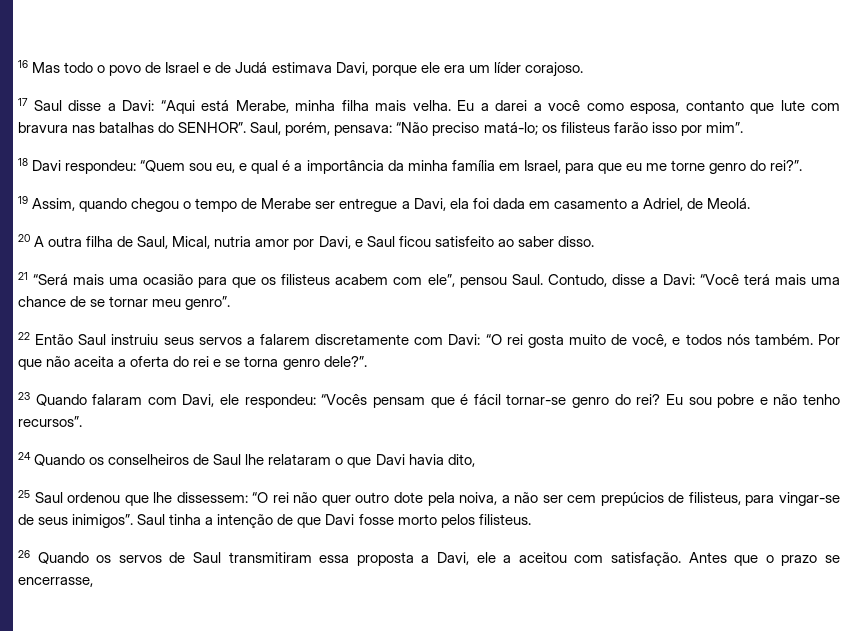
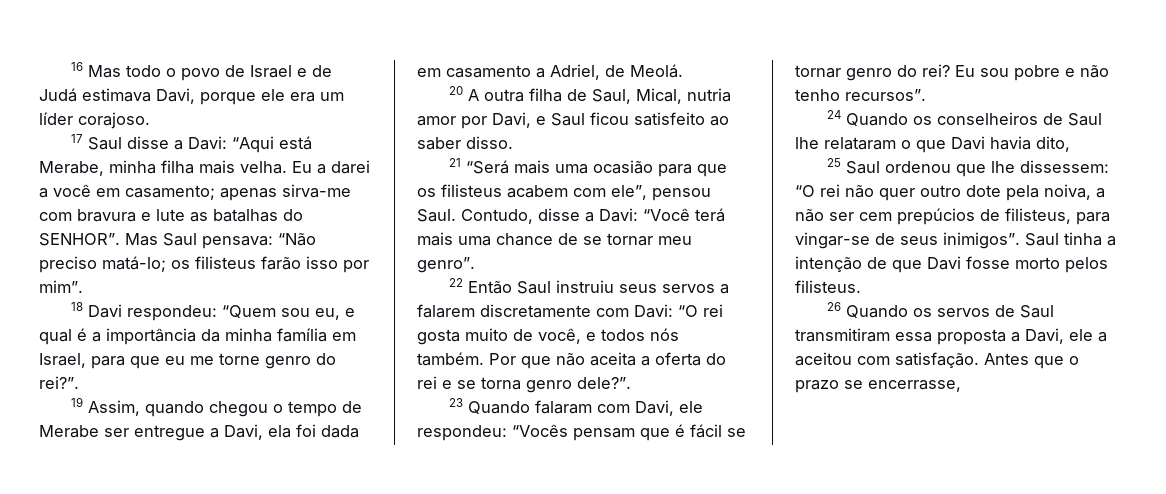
[586,100,840,114] [18,122,96,133] como esposa, contanto que lute com bravura nas -> [96,184,351,201] [39,209,208,222] em casamento; apenas sirva-me com bravura e lute as
[250,122,331,136] Saul, porém, -> [125,233,197,246] Mas Saul
[506,394,567,405] tornar-se -> [727,428,746,437] [795,65,841,78] se tornar

